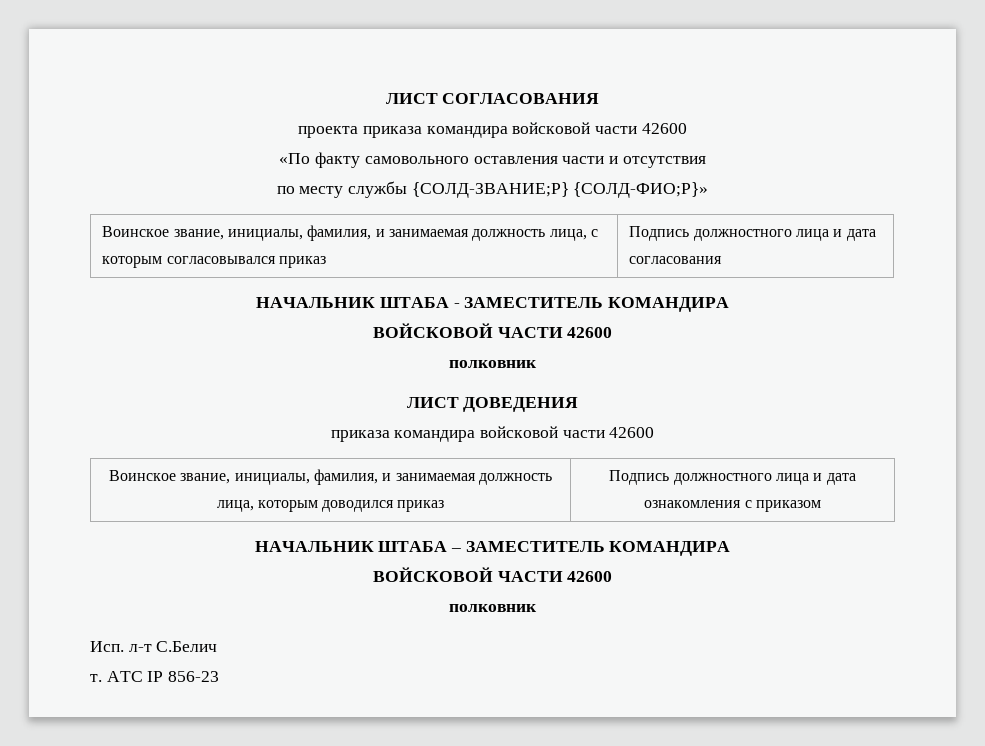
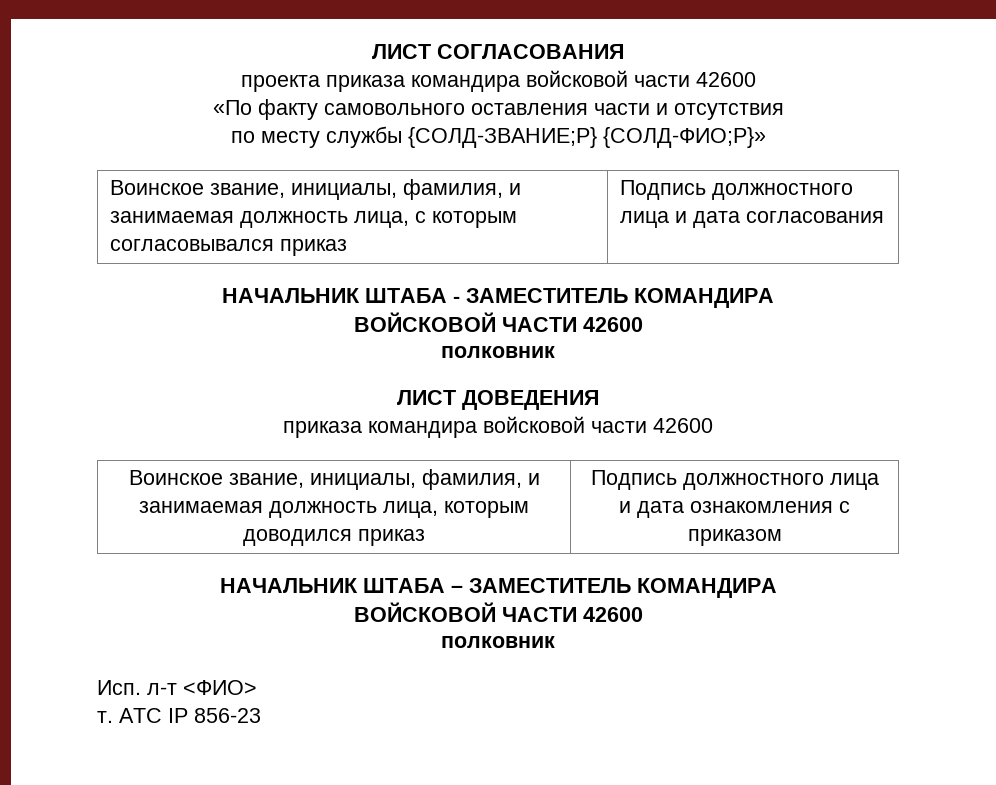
[156,641,218,652] С.Белич -> [183,680,257,695] <ФИО>

